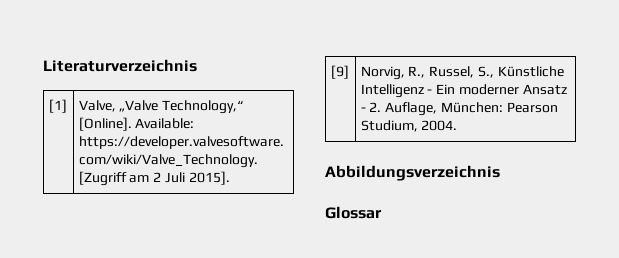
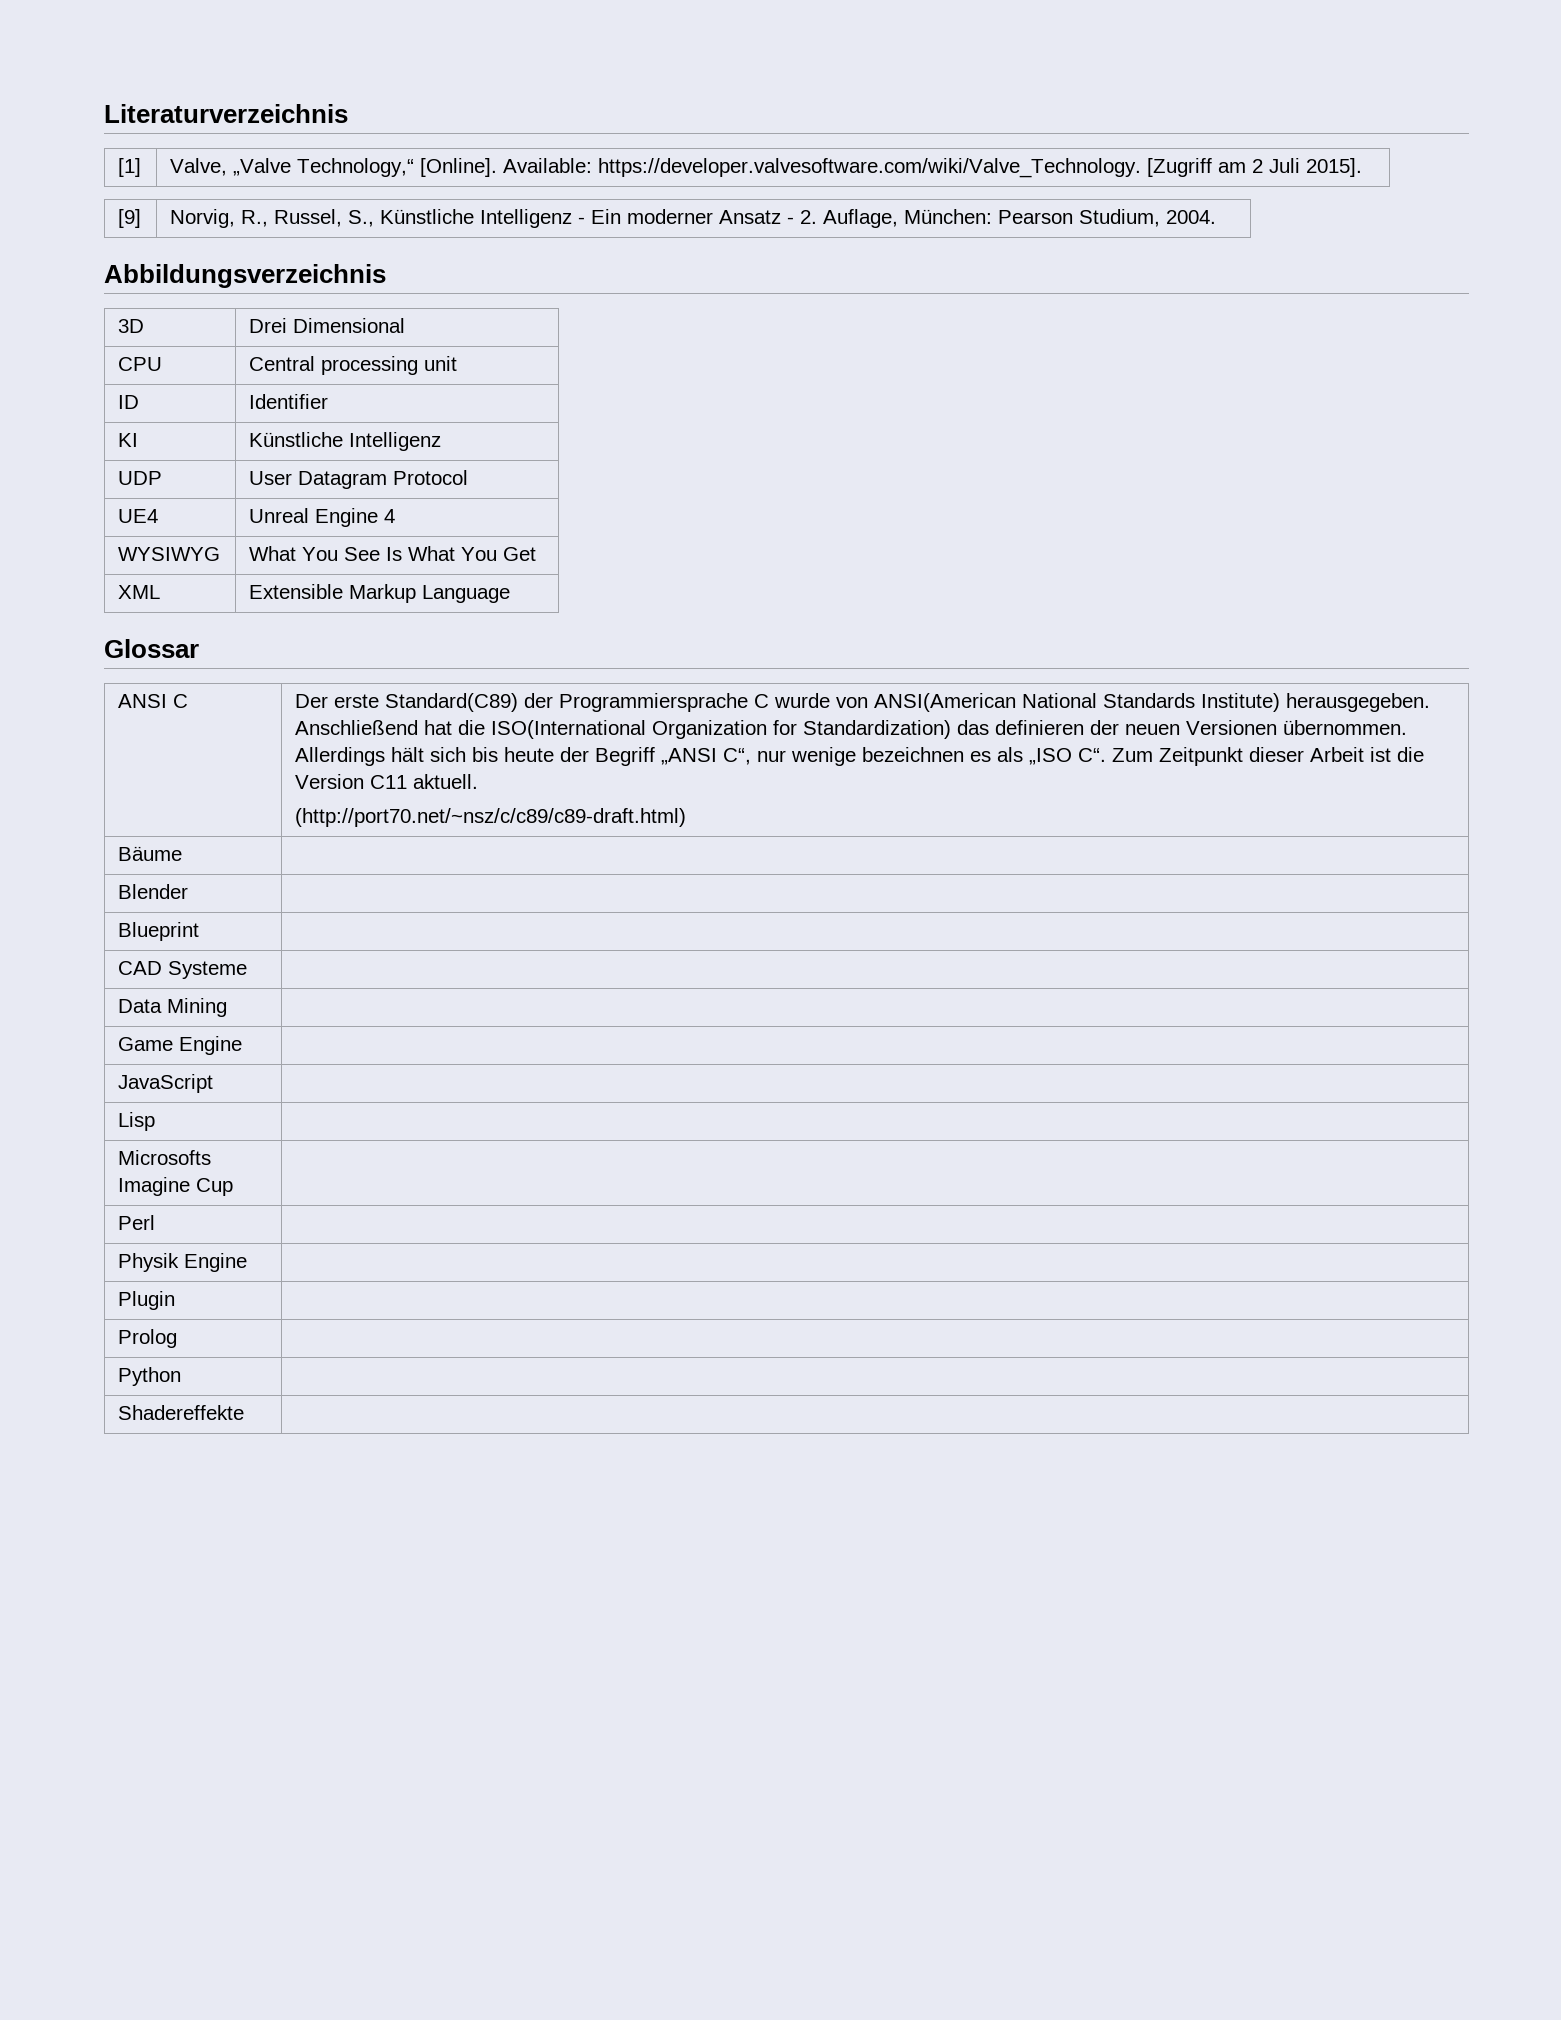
[325,206,382,219] // Glossar -> [118,319,145,333] [249,318,406,333] [118,357,163,371] [249,356,458,375] [118,395,140,409] [249,394,329,409] [118,433,139,447] [249,432,442,451] [118,471,163,485] [249,470,469,489] [118,509,159,523] [249,508,396,527] [118,547,221,561] [249,546,537,561] [118,585,161,599] [249,584,511,603] [104,639,199,658] [118,694,189,708] [295,693,1431,712] [295,720,1408,739] [295,747,1425,766] [295,774,479,789] [295,808,687,827] [118,846,183,861] [118,884,189,899] [118,922,200,941] [118,961,248,979] [118,998,228,1017] [118,1036,243,1055] [118,1074,214,1093] [118,1112,156,1131] [118,1150,212,1165] [118,1177,234,1196] [118,1215,156,1230] [118,1253,248,1272] [118,1291,176,1310] [118,1329,178,1348] [118,1367,182,1386] [118,1405,245,1420] // 3D | Drei Dimensional // CPU | Central processing unit // ID | Identifier // KI | Künstliche Intelligenz // UDP | User Datagram Protocol // UE4 | Unreal Engine 4 // WYSIWYG | What You See Is What You Get // XML | Extensible Markup Language // Glossar // ANSI C | Der erste Standard(C89) der Programmiersprache C wurde von ANSI(American National Standards Institute) herausgegeben. Anschließend hat die ISO(International Organization for Standardization) das definieren der neuen Versionen übernommen. Allerdings hält sich bis heute der Begriff „ANSI C“, nur wenige bezeichnen es als „ISO C“. Zum Zeitpunkt dieser Arbeit ist die Version C11 aktuell. // (http://port70.net/~nsz/c/c89/c89-draft.html) // Bäume | // Blender | // Blueprint | // CAD Systeme | // Data Mining | // Game Engine | // JavaScript | // Lisp | // Microsofts Imagine Cup | // Perl | // Physik Engine | // Plugin | // Prolog | // Python | // Shadereffekte |

